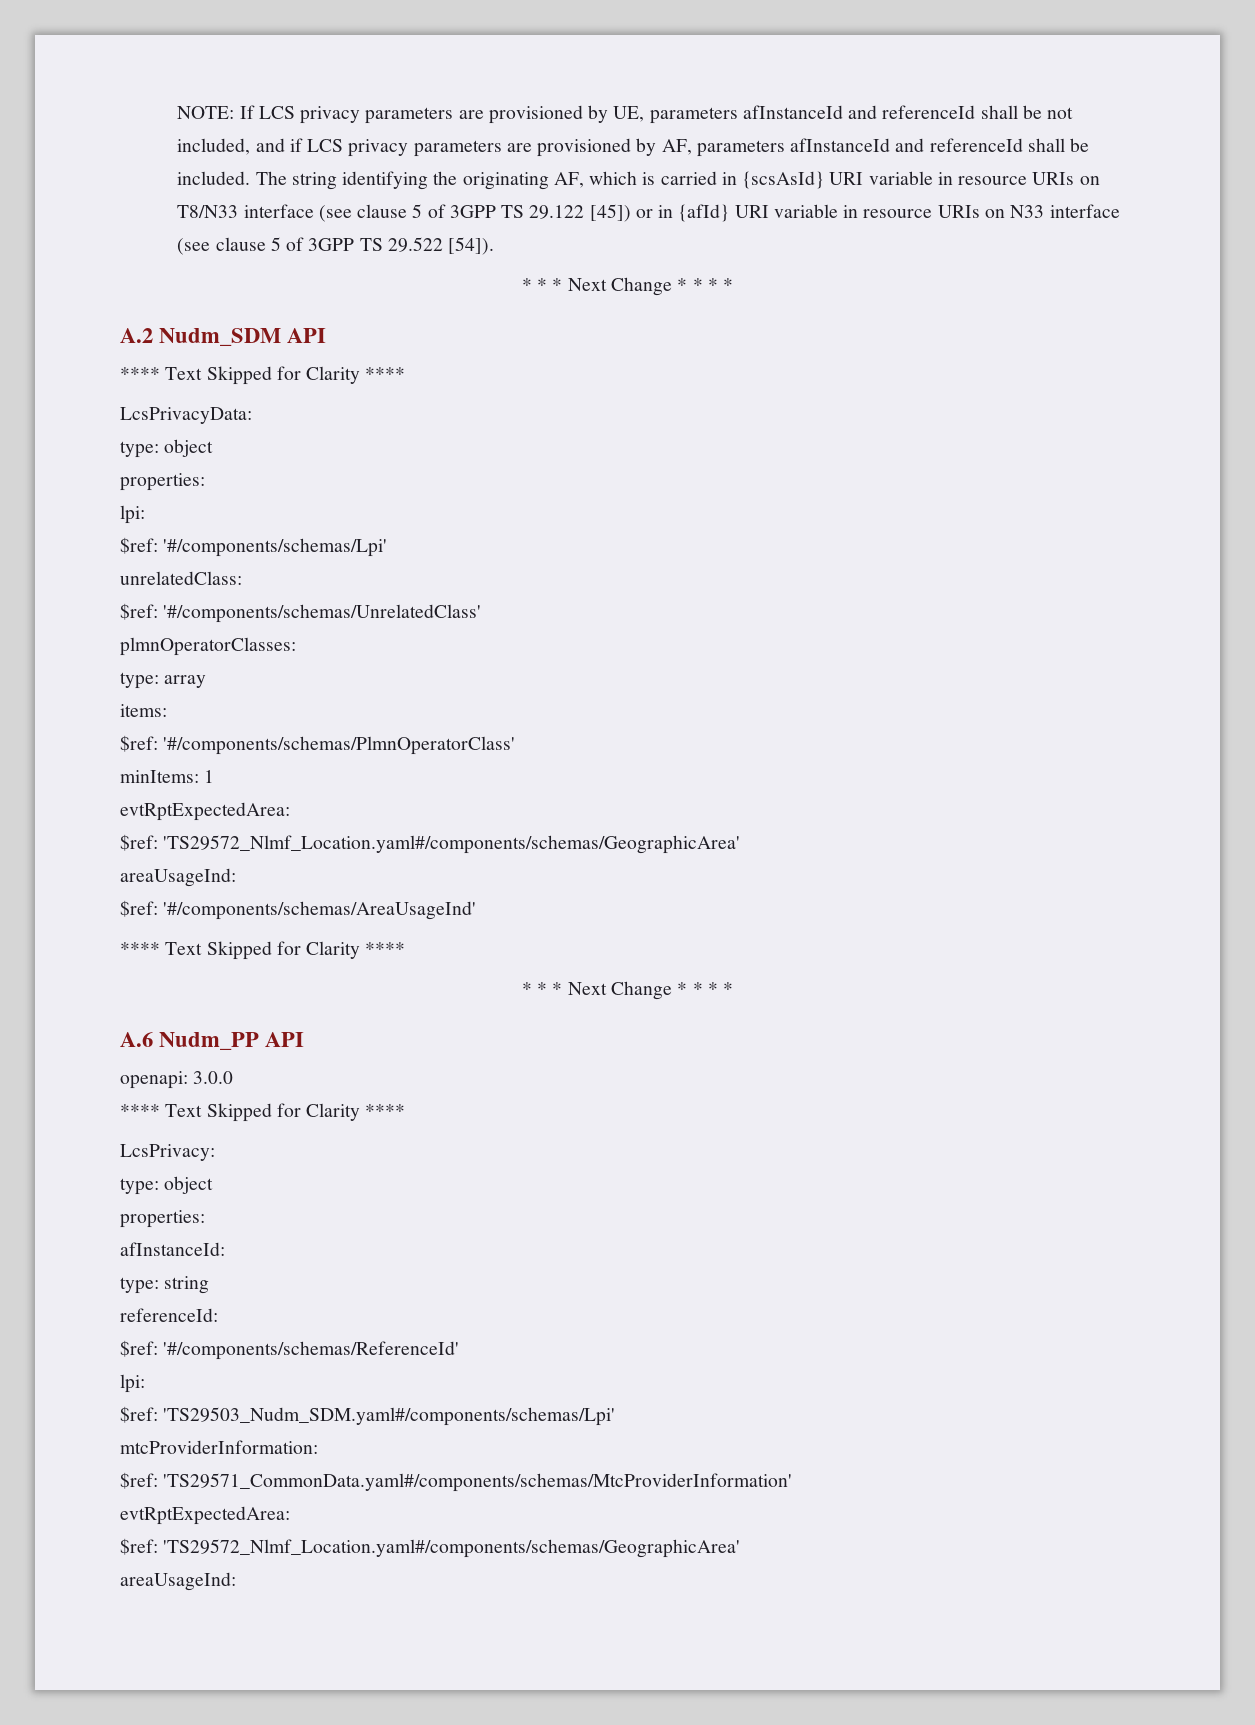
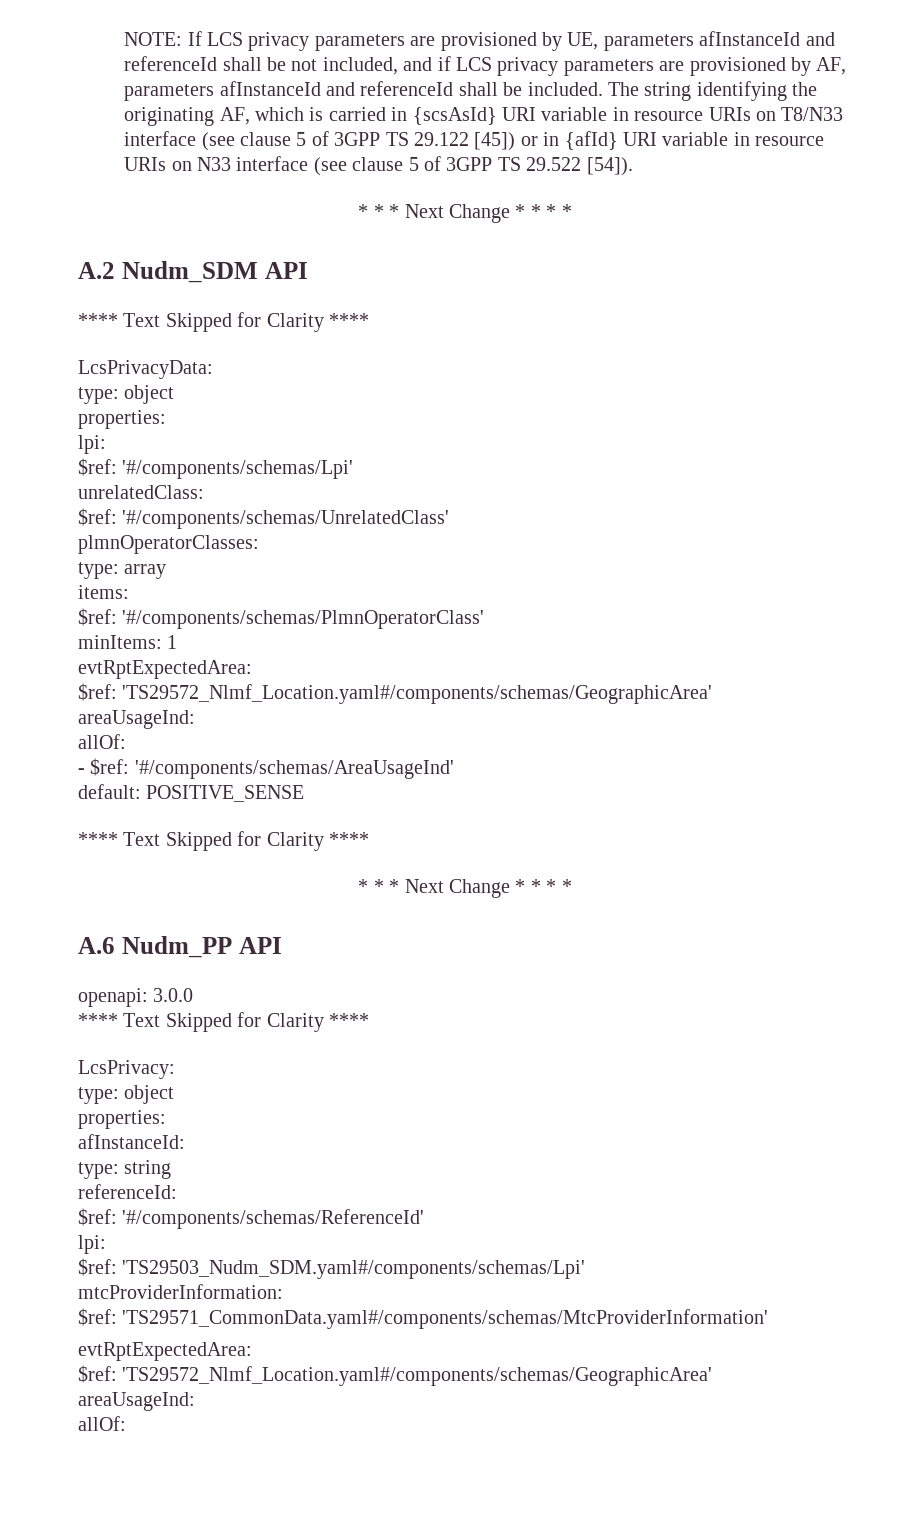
(236, 877) none -> [78,734,126,749] [78,768,85,774] allOf: // -
(477, 910) none -> [78,784,305,802] // default: POSITIVE_SENSE
(236, 1581) none -> [78,1416,126,1431] // allOf:

